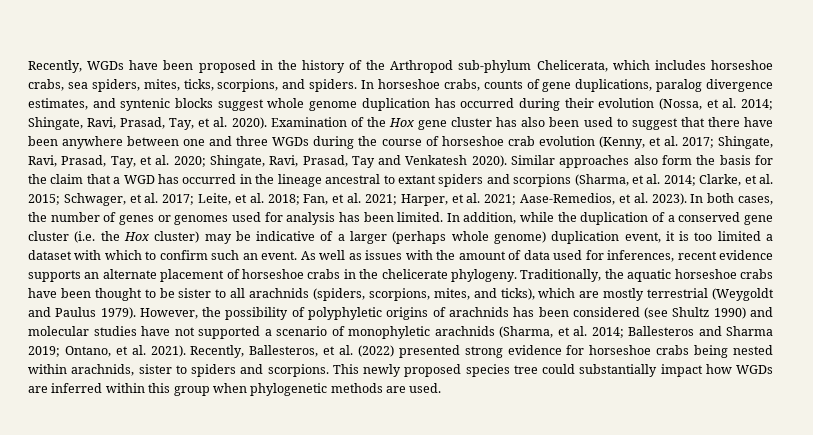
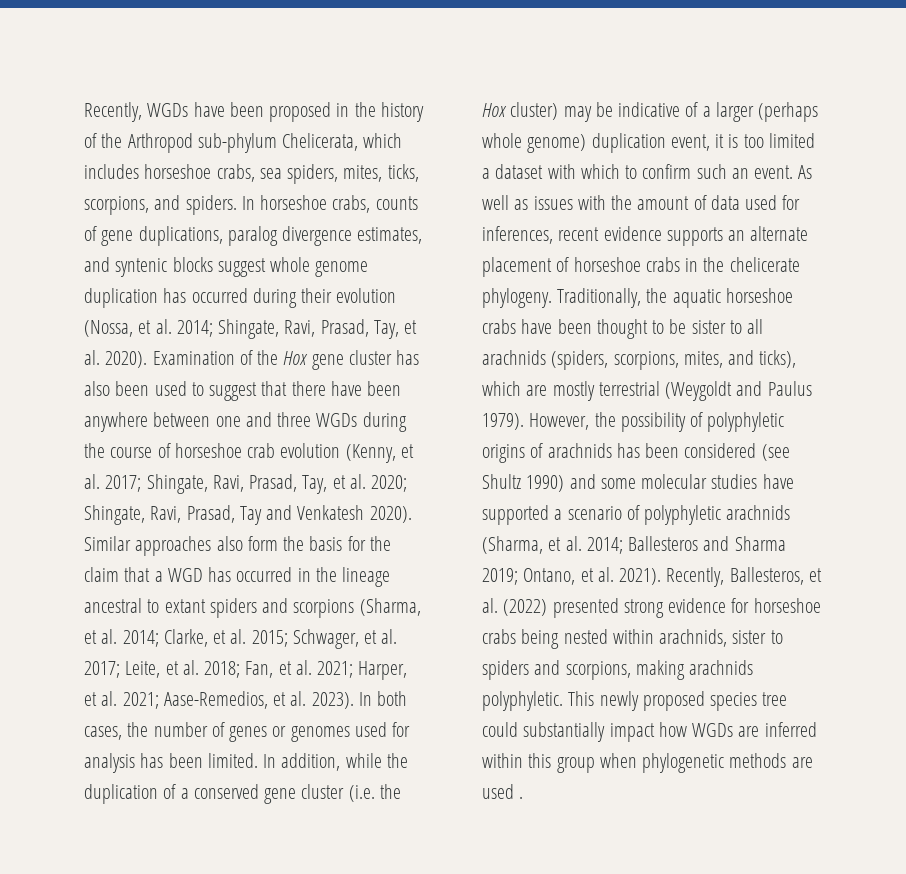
(773, 312) none -> [600,478,636,489] some
[174,327,195,336] not -> (794, 481) none
[348,326,430,339] monophyletic -> [644,505,722,525] polyphyletic
[267,364,329,377] scorpions. -> [565,660,754,680] [482,691,563,711] scorpions, making arachnids polyphyletic.
[409,383,442,393] used. -> [482,784,524,799] used .

